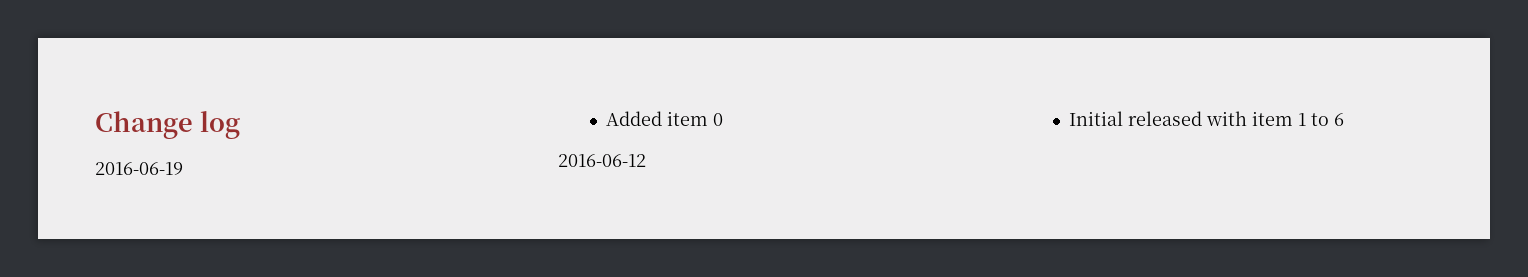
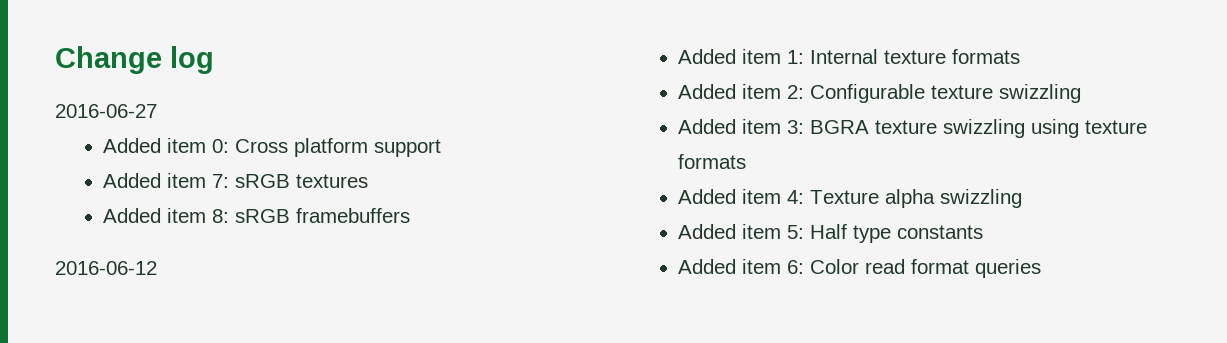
[95,162,183,175] [606,111,724,126] [558,154,646,167] [1069,111,1345,126] 2016-06-19 // Added item 0 // 2016-06-12 // Initial released with item 1 to 6 -> [55,104,157,118] [103,138,442,157] [103,173,369,188] [103,208,411,223] [55,261,157,275] [678,49,1021,64] [678,84,1082,103] [678,119,1148,138] [678,154,747,169] [678,189,1023,208] [678,224,984,243] [678,259,1042,278] 2016-06-27 // Added item 0: Cross platform support // Added item 7: sRGB textures // Added item 8: sRGB framebuffers // 2016-06-12 // Added item 1: Internal texture formats // Added item 2: Configurable texture swizzling // Added item 3: BGRA texture swizzling using texture formats // Added item 4: Texture alpha swizzling // Added item 5: Half type constants // Added item 6: Color read format queries

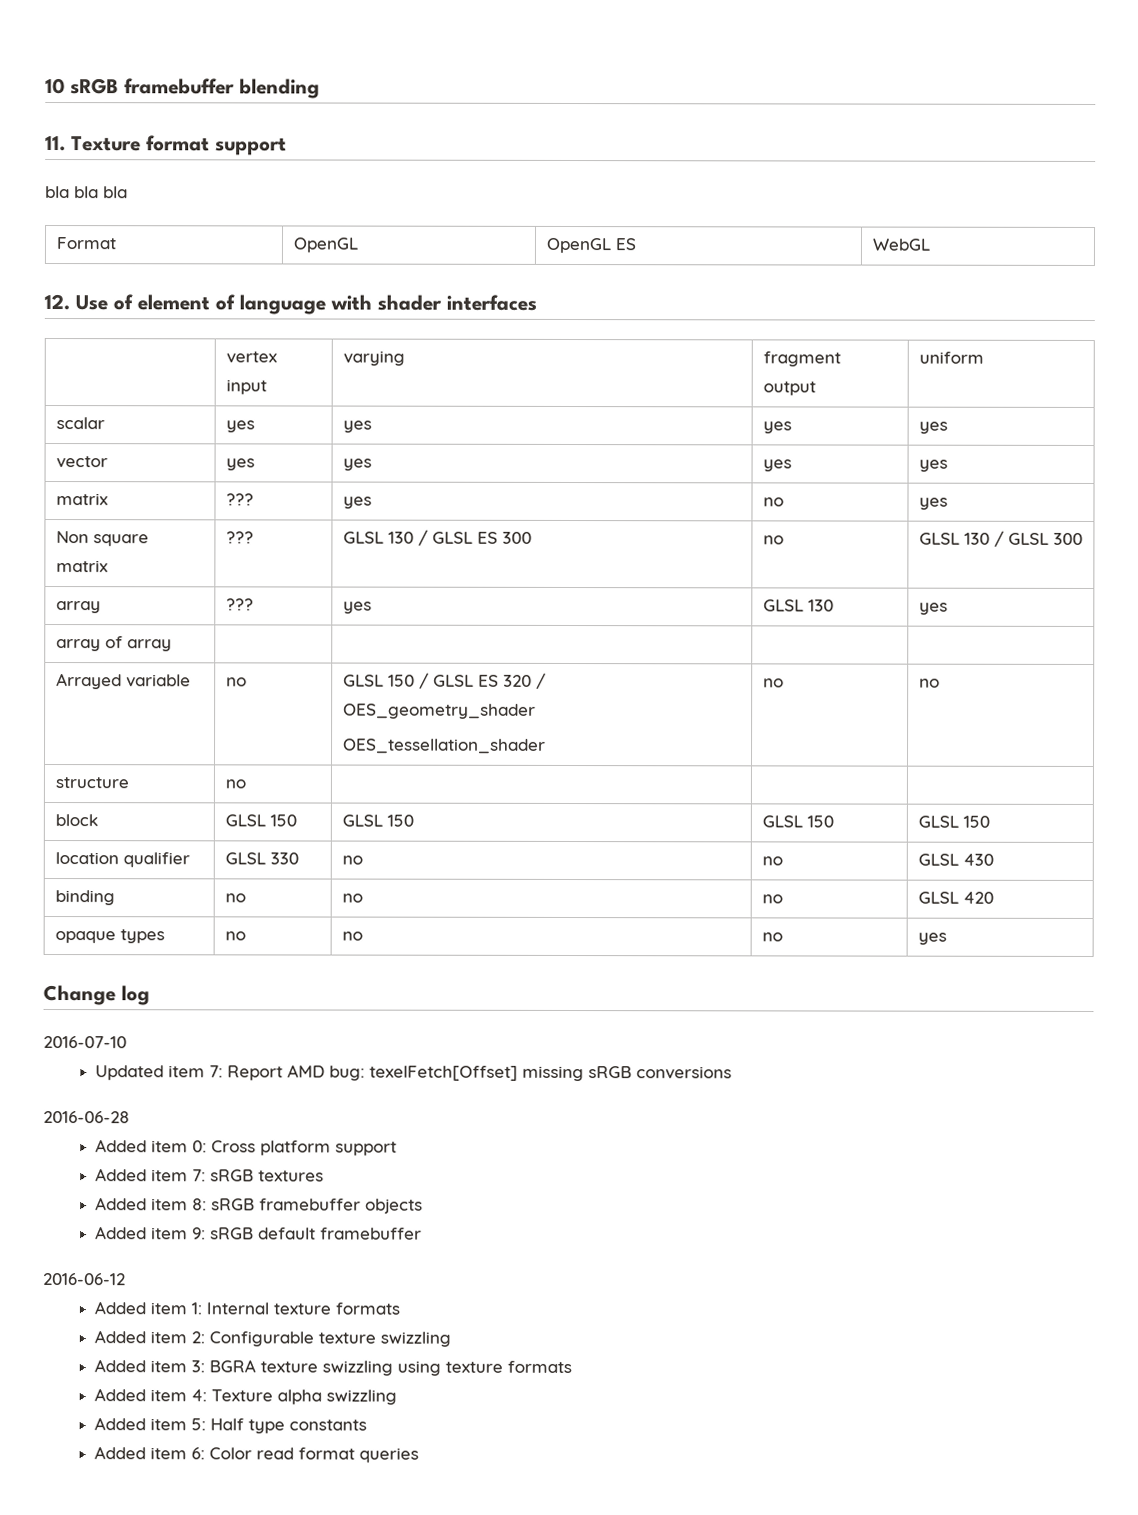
[55,46,214,74] [55,104,157,118] Change log // 2016-06-27 -> [45,77,320,99] [45,135,287,156] [45,185,128,199] [55,237,116,250] [292,237,358,253] [545,237,636,254] [871,238,930,251] [44,293,537,315] [225,351,277,364] [225,379,267,395] [342,350,405,366] [762,351,841,367] [762,381,816,396] [918,351,984,364] [55,417,105,430] [225,420,255,433] [342,420,372,433] [762,421,792,434] [918,421,948,434] [55,456,108,469] [225,458,255,471] [342,458,372,471] [762,459,792,472] [918,459,948,472] [55,493,108,506] [225,493,254,506] [342,496,372,509] [762,497,784,507] [918,497,948,510] [55,531,149,547] [55,560,108,573] [225,531,254,544] [342,529,532,546] [762,535,784,545] [918,530,1083,547] [55,601,101,614] [225,598,254,611] [342,601,372,614] [762,599,834,612] [918,602,948,615] [55,636,172,652] [55,673,191,690] [225,677,247,687] [342,672,546,689] [342,703,536,719] [342,738,546,754] [762,678,784,688] [918,678,940,688] [54,777,129,789] [224,779,246,789] [54,814,98,827] [224,814,297,827] [341,814,414,827] [761,815,834,828] [917,815,990,828] [54,852,190,868] [224,852,299,865] [341,855,363,865] [761,856,783,866] [917,853,994,866] [54,890,115,906] [224,893,246,903] [341,893,363,903] [761,894,783,904] [917,891,994,904] [54,929,165,944] [224,931,246,941] [341,931,363,941] [761,932,783,942] [917,932,947,945] [43,984,150,1006] [43,1035,127,1049] [95,1064,733,1082] [43,1110,130,1124] 10 sRGB framebuffer blending // 11. Texture format support // bla bla bla // Format | OpenGL | OpenGL ES | WebGL // 12. Use of element of language with shader interfaces // | vertex input | varying | fragment output | uniform // scalar | yes | yes | yes | yes // vector | yes | yes | yes | yes // matrix | ??? | yes | no | yes // Non square matrix | ??? | GLSL 130 / GLSL ES 300 | no | GLSL 130 / GLSL 300 // array | ??? | yes | GLSL 130 | yes // array of array | | | | // Arrayed variable | no | GLSL 150 / GLSL ES 320 / OES_geometry_shader // OES_tessellation_shader | no | no // structure | no | | | // block | GLSL 150 | GLSL 150 | GLSL 150 | GLSL 150 // location qualifier | GLSL 330 | no | no | GLSL 430 // binding | no | no | no | GLSL 420 // opaque types | no | no | no | yes // Change log // 2016-07-10 // Updated item 7: Report AMD bug: texelFetch[Offset] missing sRGB conversions // 2016-06-28
[296,208,411,223] framebuffers -> [259,1198,424,1214] [95,1226,423,1240] framebuffer objects // Added item 9: sRGB default framebuffer

